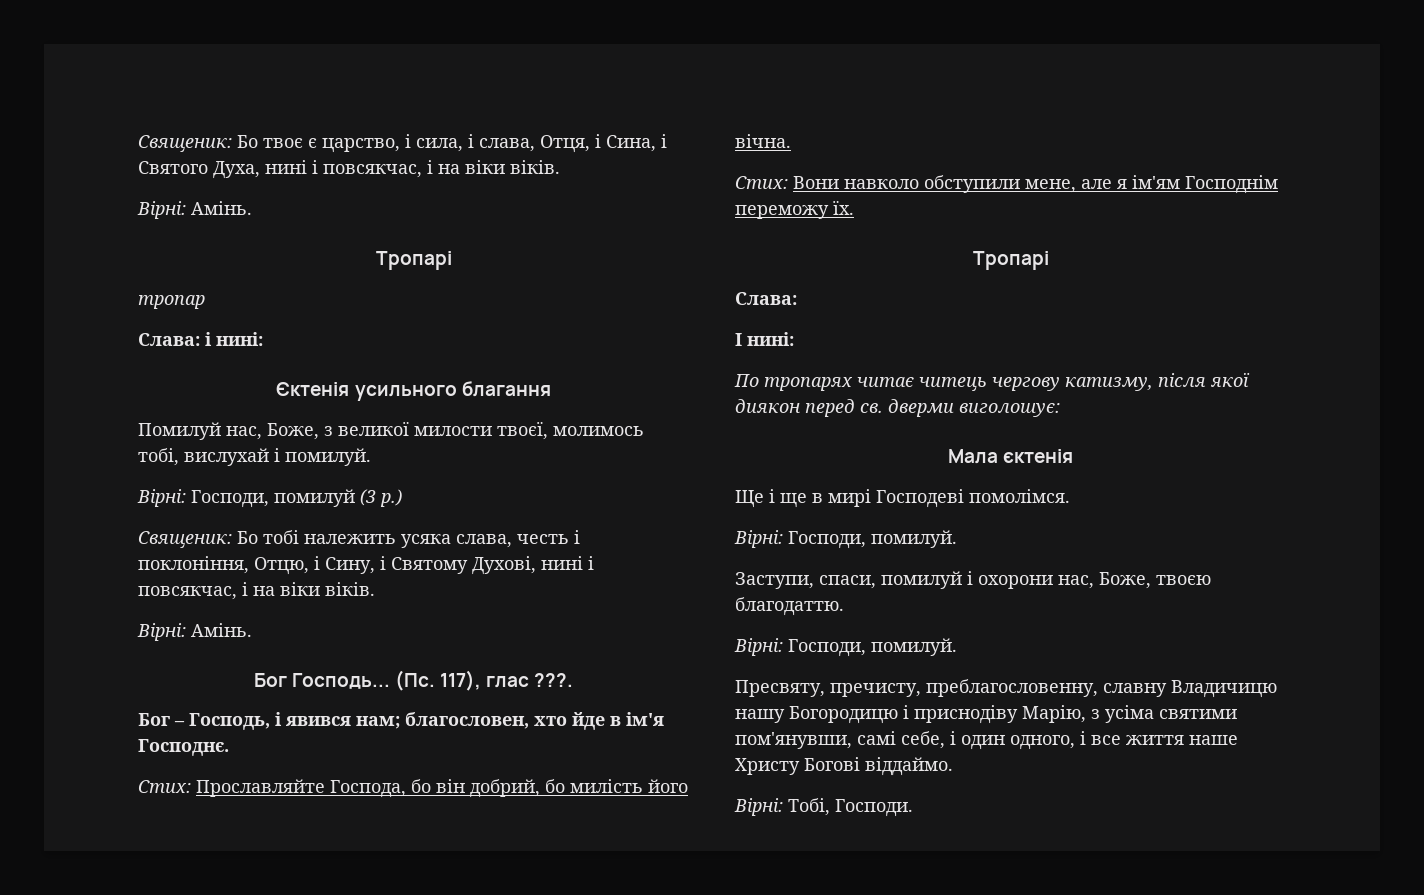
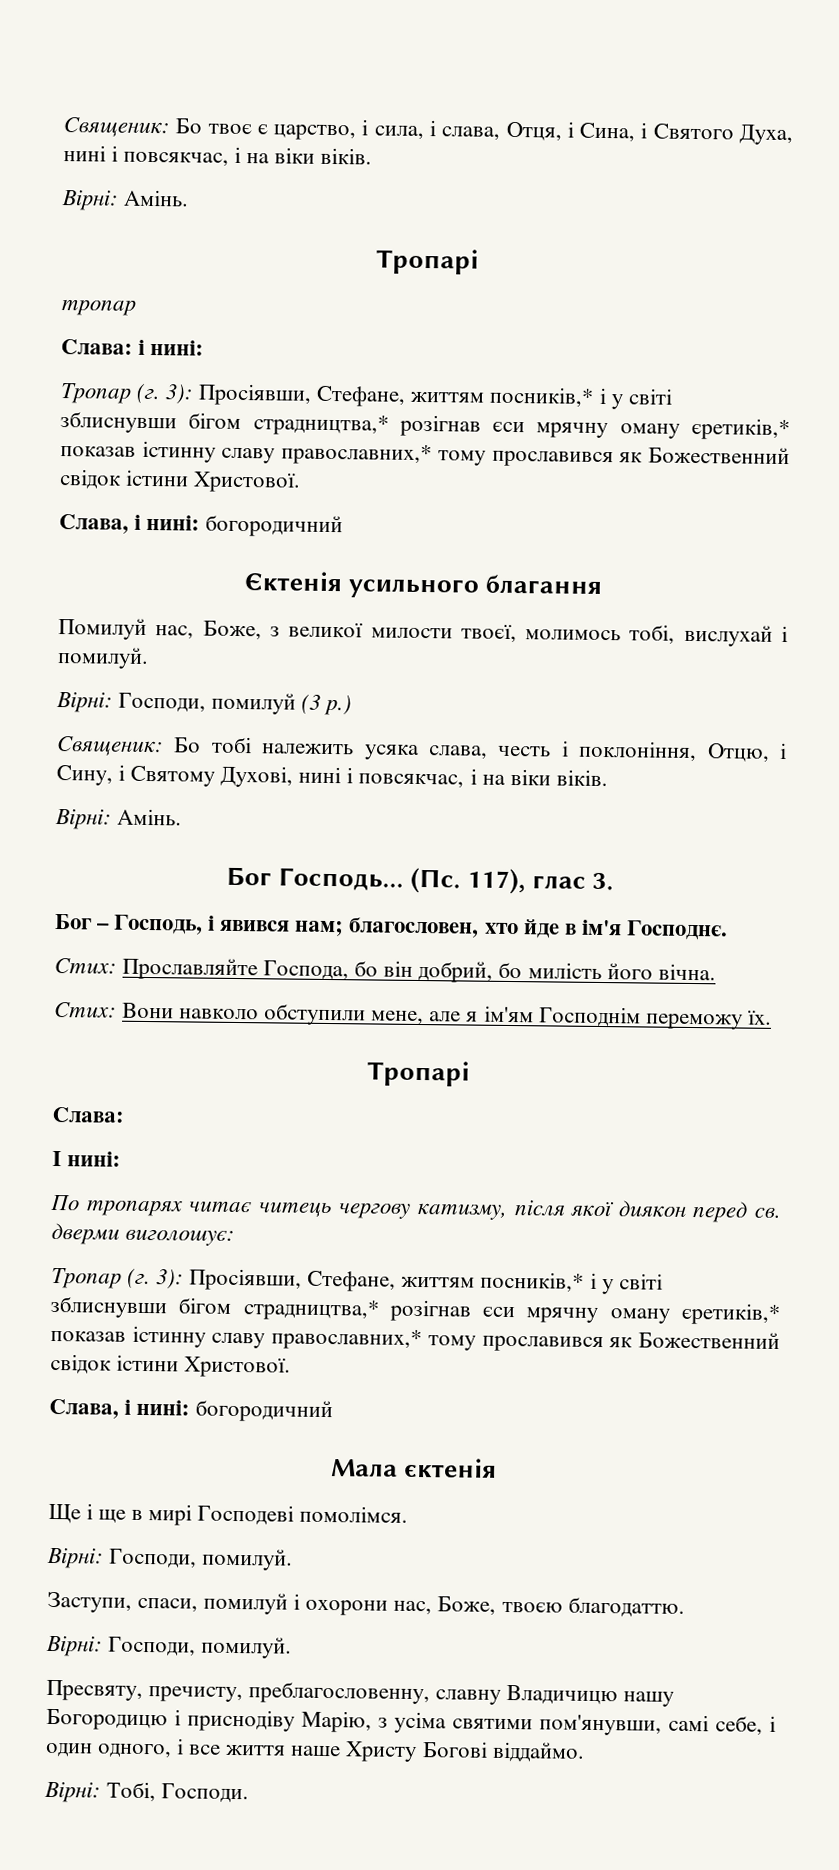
(263, 339) none -> [60,383,673,410] [60,411,790,441] [60,440,790,468] [59,469,302,493] [59,514,344,538] // Тропар (г. 3): Просіявши, Стефане, життям посників,* і у світі зблиснувши бігом страдництва,* розігнав єси мрячну оману єретиків,* показав істинну славу православних,* тому прославився як Божественний свідок істини Христової. // Слава, і нині: богородичний
[534,673,574,687] ???. -> [592,872,615,891] 3.
(1060, 410) none -> [51,1267,663,1295] [50,1295,780,1325] [50,1325,780,1353] [50,1353,292,1378] [49,1398,334,1423] // Тропар (г. 3): Просіявши, Стефане, життям посників,* і у світі зблиснувши бігом страдництва,* розігнав єси мрячну оману єретиків,* показав істинну славу православних,* тому прославився як Божественний свідок істини Христової. // Слава, і нині: богородичний

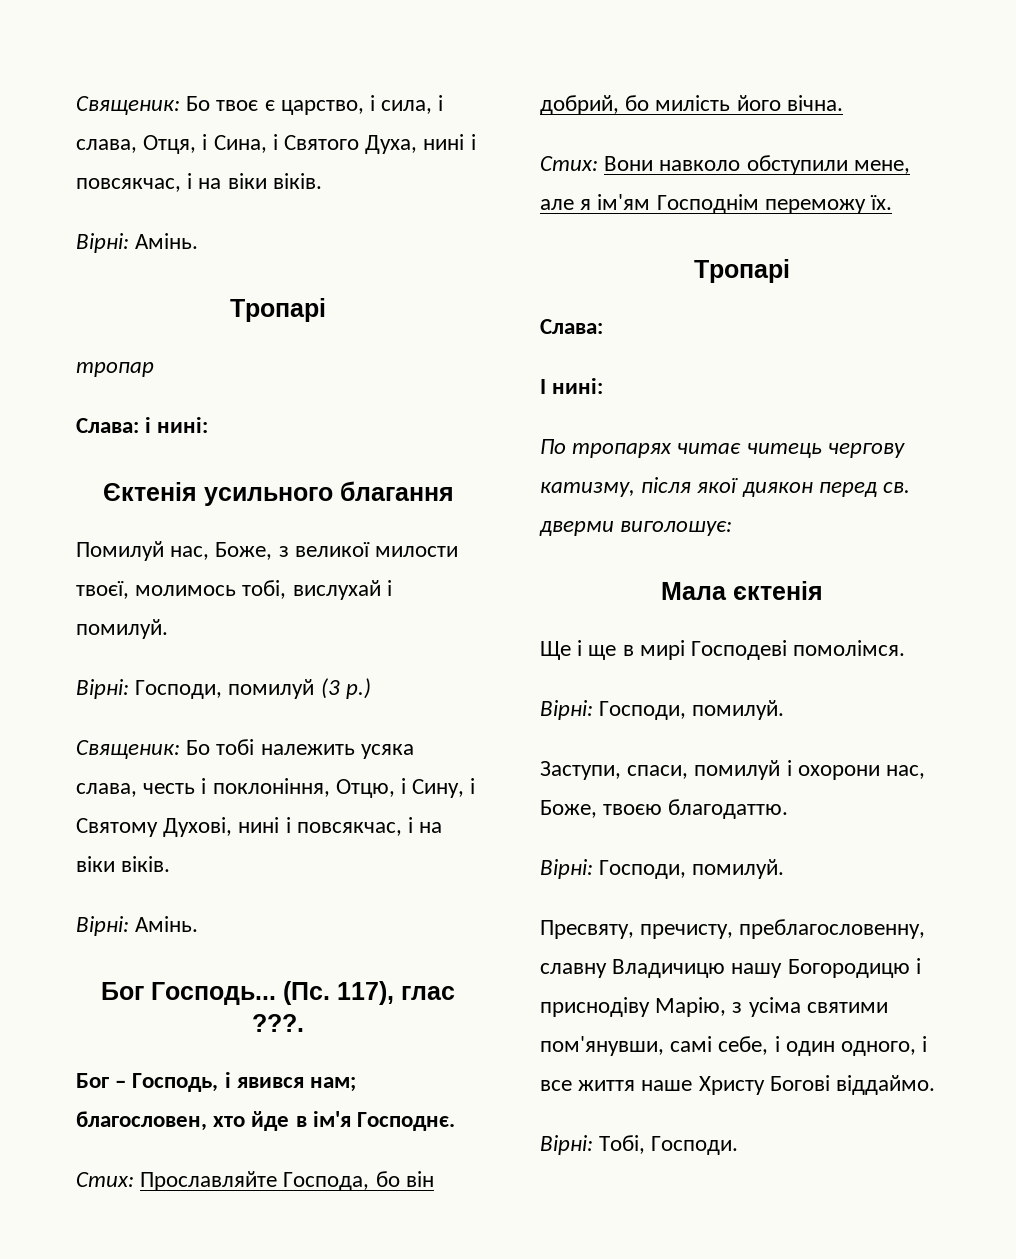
[60,383,673,410] [60,411,790,441] [60,440,790,468] [59,469,302,493] [59,514,344,538] // Тропар (г. 3): Просіявши, Стефане, життям посників,* і у світі зблиснувши бігом страдництва,* розігнав єси мрячну оману єретиків,* показав істинну славу православних,* тому прославився як Божественний свідок істини Христової. // Слава, і нині: богородичний -> (209, 425) none
[592,872,615,891] 3. -> [252,1014,304,1032] ???.
[51,1267,663,1295] [50,1295,780,1325] [50,1325,780,1353] [50,1353,292,1378] [49,1398,334,1423] // Тропар (г. 3): Просіявши, Стефане, життям посників,* і у світі зблиснувши бігом страдництва,* розігнав єси мрячну оману єретиків,* показав істинну славу православних,* тому прославився як Божественний свідок істини Христової. // Слава, і нині: богородичний -> (733, 528) none

